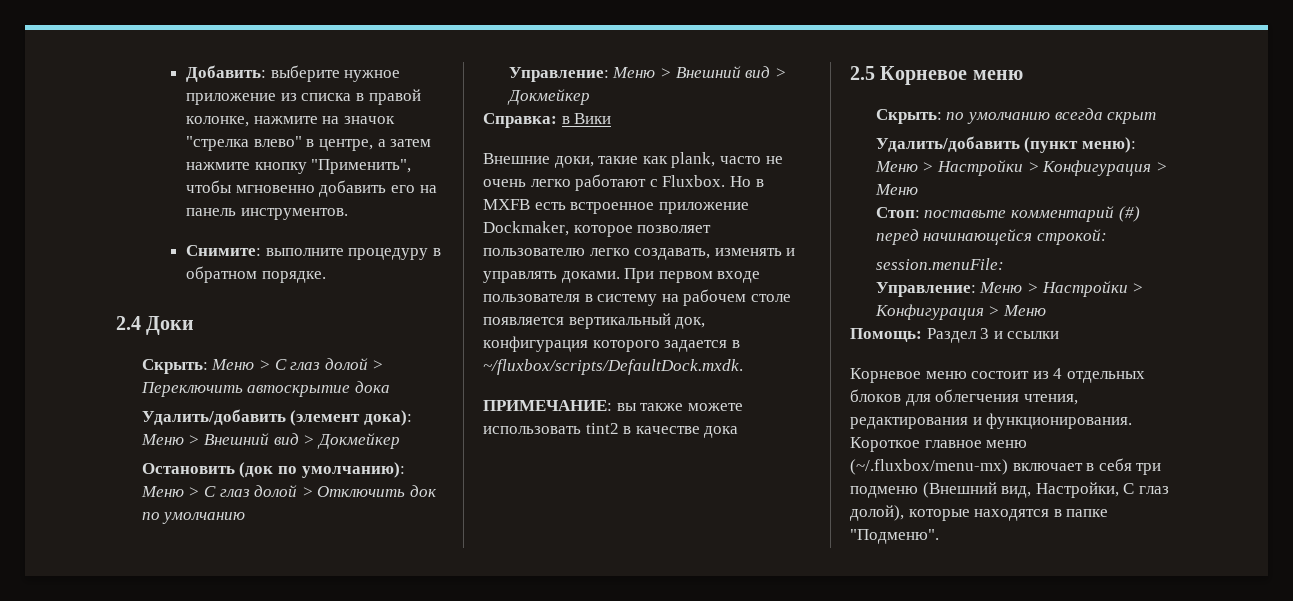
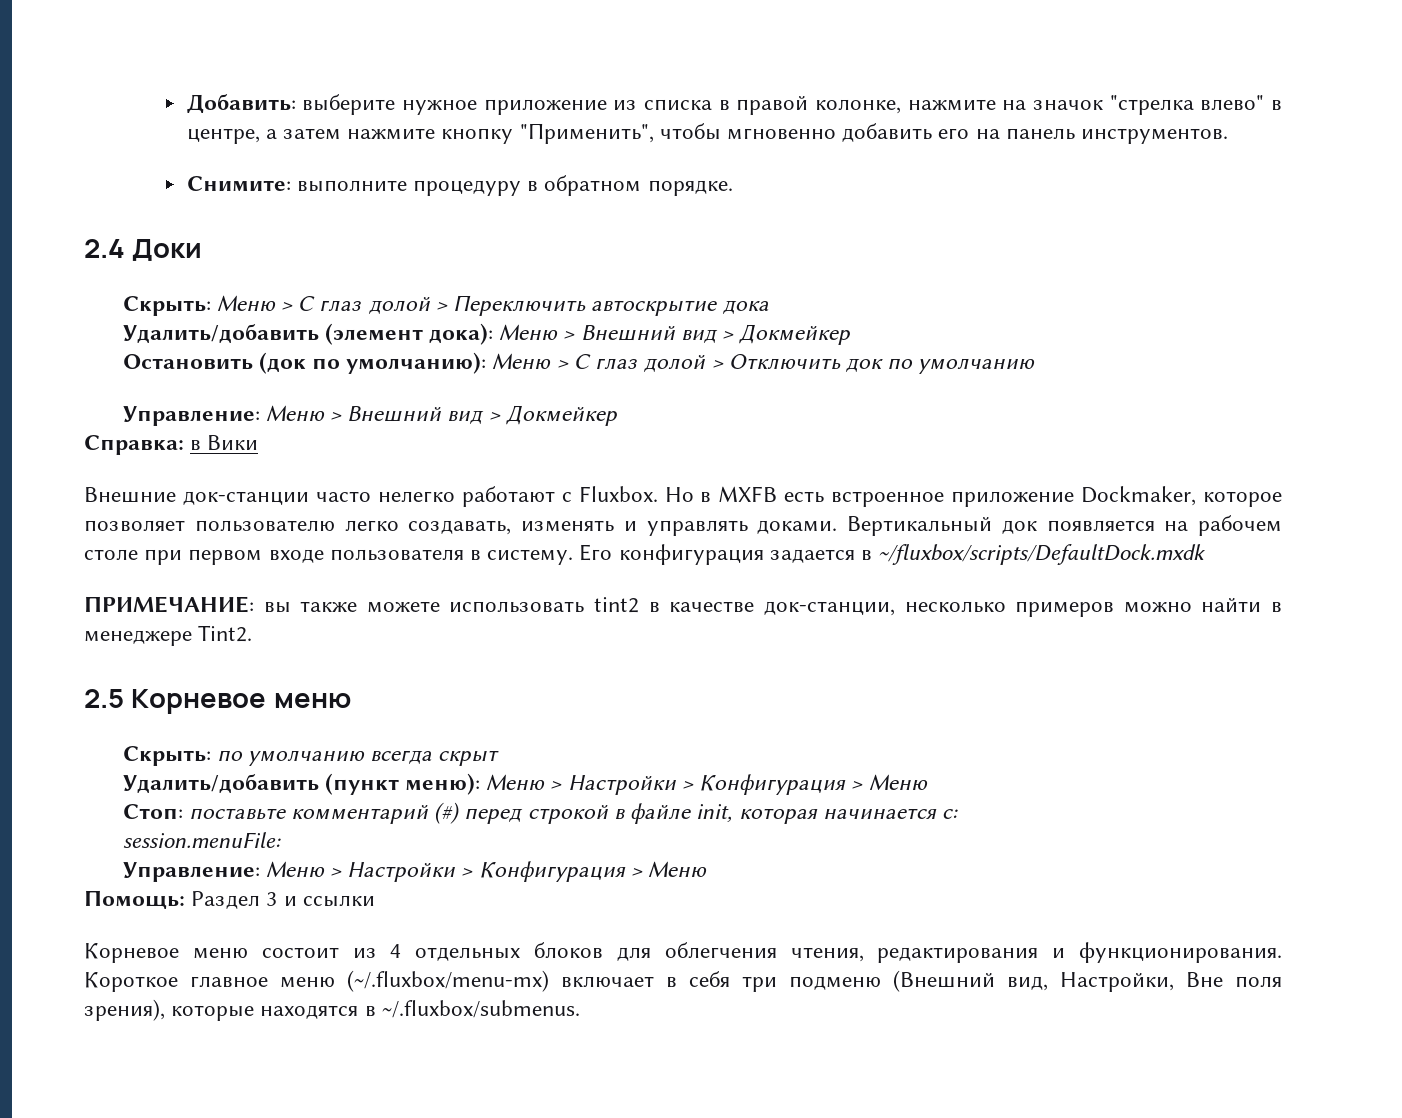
[554,152,783,168] [483,179,571,187] доки, такие как plank, часто не очень легко -> [182,491,455,505] док-станции часто нелегко
[624,268,761,283] [483,289,791,306] [483,313,706,329] [483,336,660,352] При первом входе пользователя в систему на рабочем столе появляется вертикальный док, конфигурация которого -> [847,515,1282,536] [84,544,764,565] Вертикальный док появляется на рабочем столе при первом входе пользователя в систему. Его конфигурация
[483,359,743,375] ~/fluxbox/scripts/DefaultDock.mxdk. -> [878,544,1207,565] ~/fluxbox/scripts/DefaultDock.mxdk
[704,426,739,438] дока -> [763,597,1282,617] [84,625,253,646] док-станции, несколько примеров можно найти в менеджере Tint2.
[923,229,1107,245] начинающейся строкой: -> [527,803,958,824] строкой в файле init, которая начинается с:
[1123,483,1169,494] [850,505,904,521] С глаз долой), -> [1186,972,1282,987] [84,999,165,1021] Вне поля зрения),
[1066,509,1109,517] [850,529,939,544] папке "Подменю". -> [381,1000,580,1018] ~/.fluxbox/submenus.

